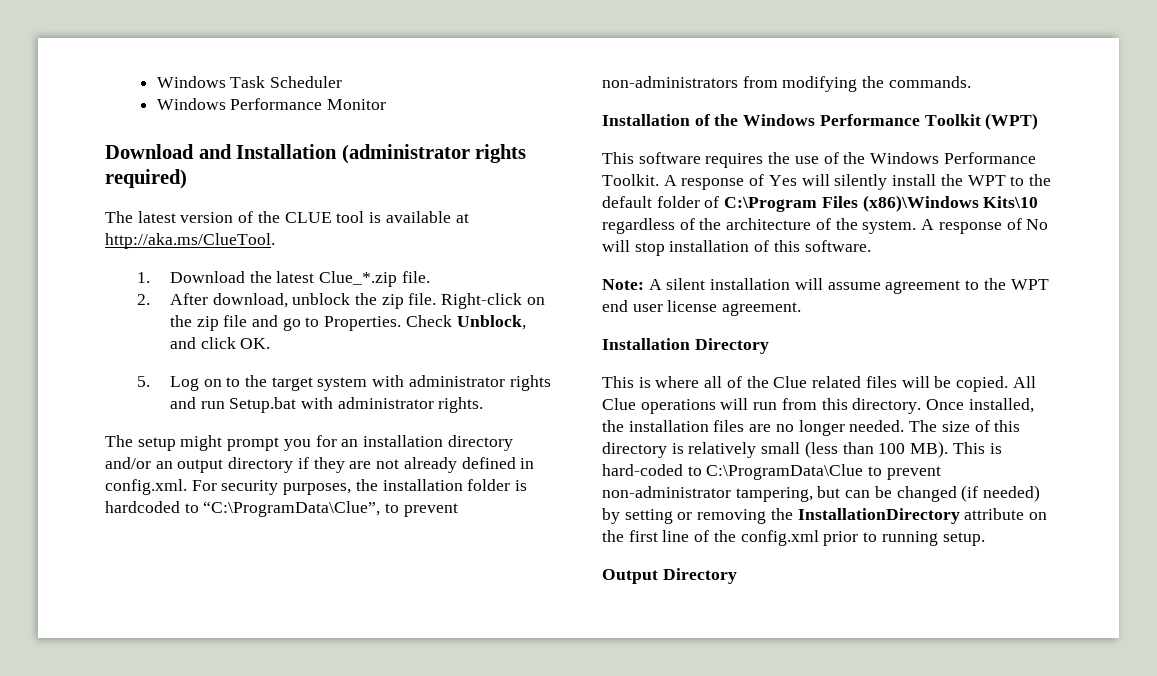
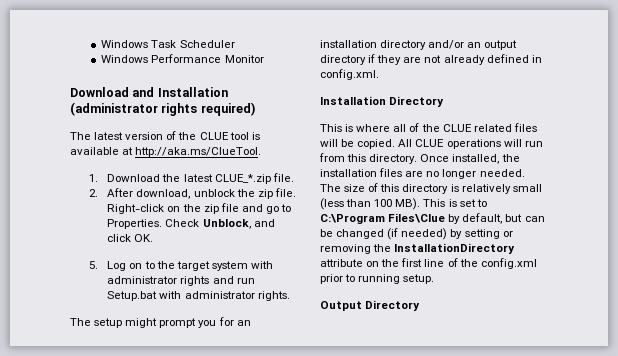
[319,271,398,287] Clue_*.zip -> [214,174,271,184] CLUE_*.zip
[191,479,528,495] [105,501,458,517] [602,76,971,92] [602,113,1039,130] [602,152,1036,168] [602,174,1051,190] [602,195,1039,212] [602,218,1049,234] [602,240,871,256] [602,278,1049,294] [602,300,802,316] For security purposes, the installation folder is hardcoded to “C:\ProgramData\Clue”, to prevent non-administrators from modifying the commands. // Installation of the Windows Performance Toolkit (WPT) // This software requires the use of the Windows Performance Toolkit. A response of Yes will silently install the WPT to the default folder of C:\Program Files (x86)\Windows Kits\10 regardless of the architecture of the system. A response of No will stop installation of this software. // Note: A silent installation will assume agreement to the WPT end user license agreement. -> (379, 74) none
[773,376,808,388] Clue -> [442,124,472,132] CLUE
[602,398,636,410] Clue -> [415,139,445,147] CLUE
[602,464,941,480] [602,486,813,502] hard-coded to C:\ProgramData\Clue to prevent non-administrator tampering, -> [459,199,487,207] [320,213,503,224] set to C:\Program Files\Clue by default,

